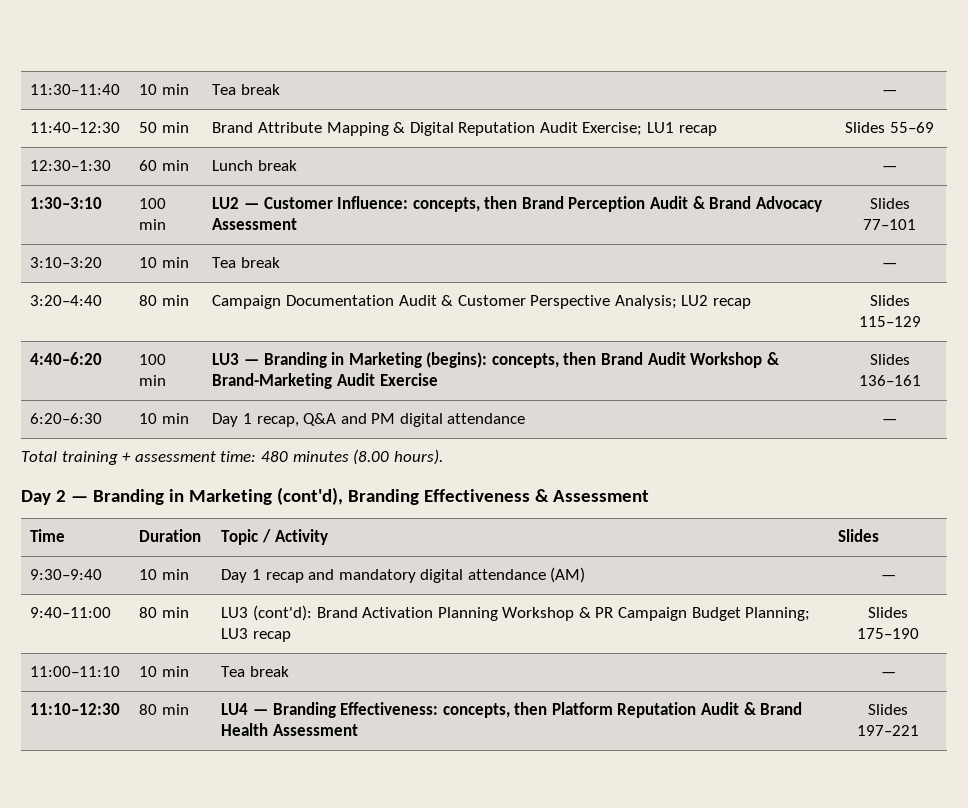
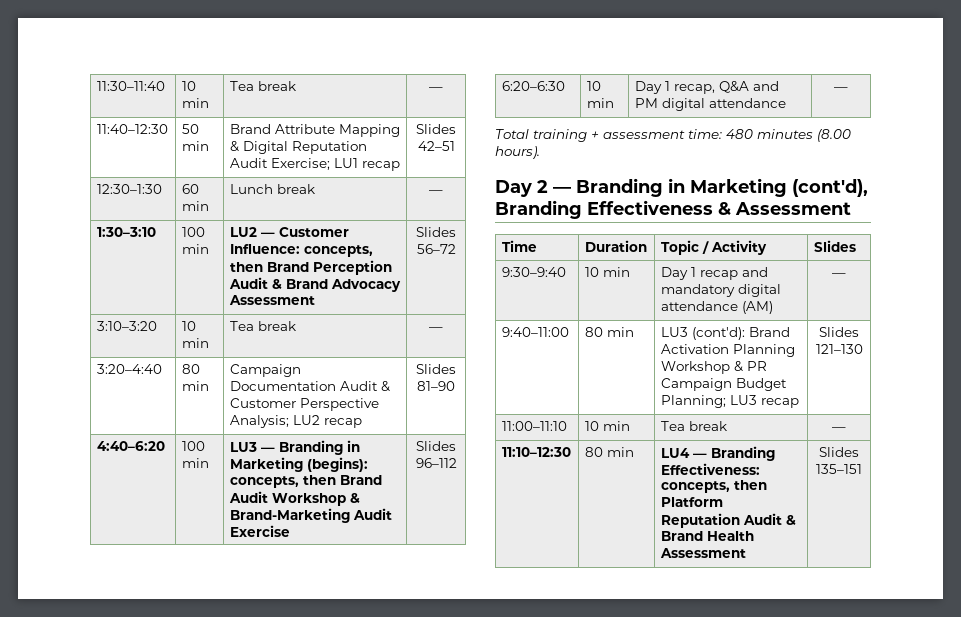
[889,122,934,133] 55–69 -> [417,141,455,151] 42–51
[863,219,916,230] 77–101 -> [416,244,456,254] 56–72
[858,316,921,327] 115–129 -> [417,381,455,391] 81–90
[858,375,921,386] 136–161 -> [415,458,457,468] 96–112
[857,628,919,639] 175–190 -> [815,344,863,354] 121–130
[857,725,919,736] 197–221 -> [816,464,862,474] 135–151

